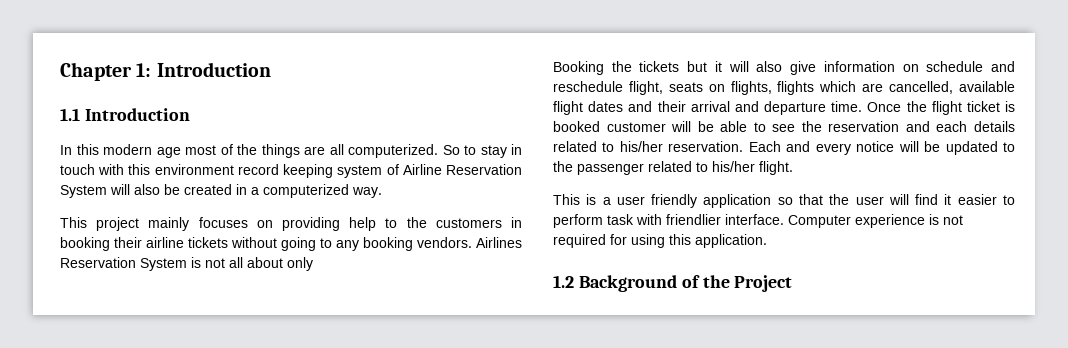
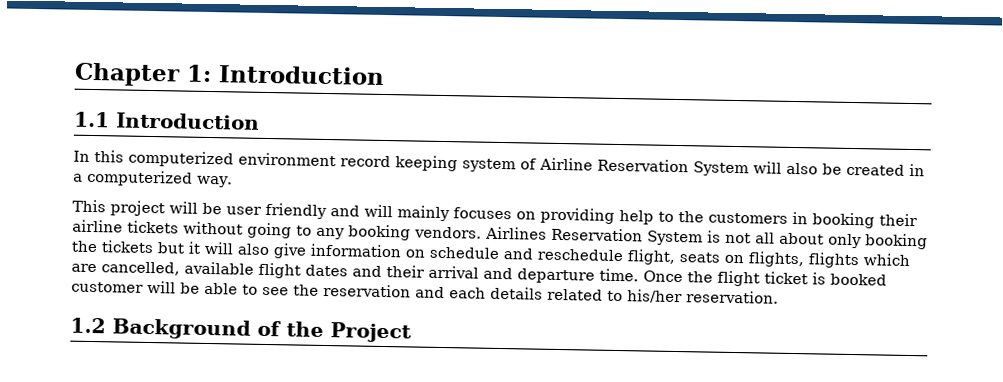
[103,144,522,158] [60,164,151,175] modern age most of the things are all computerized. So to stay in touch with this -> [128,150,234,168] computerized
(140, 224) none -> [169,201,393,220] will be user friendly and will
[553,61,604,75] // Booking -> [865,233,928,250] booking
[748,141,1015,155] [553,161,793,175] [553,194,1015,208] [553,214,963,228] [553,234,767,248] Each and every notice will be updated to the passenger related to his/her flight. // This is a user friendly application so that the user will find it easier to perform task with friendlier interface. Computer experience is not required for using this application. -> (779, 297) none

